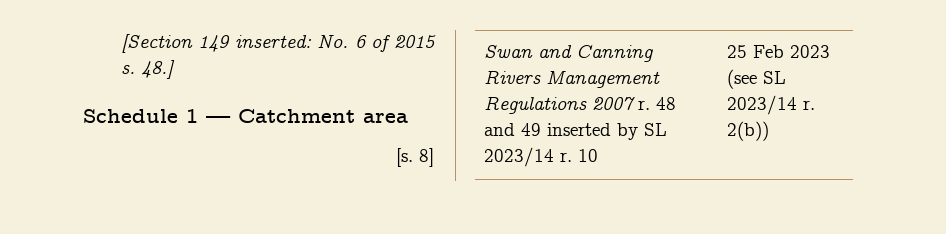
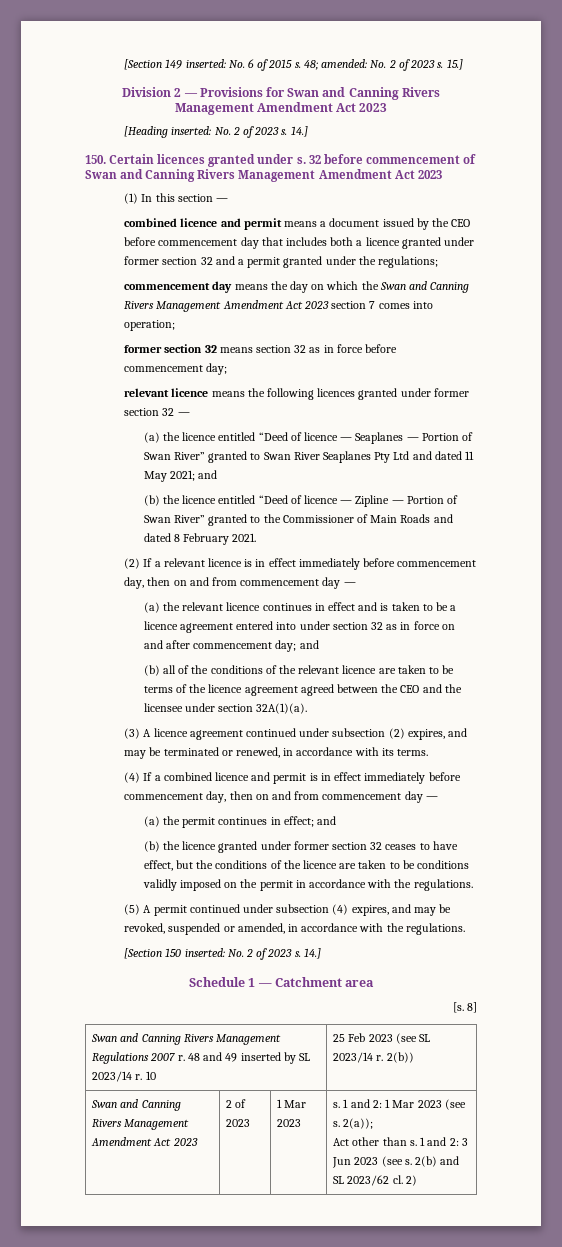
[140,60,175,79] 48.] -> [303,59,463,71] [122,87,440,100] [174,102,388,115] [124,126,308,138] [85,154,476,167] [85,169,442,182] [124,193,228,204] [124,218,471,230] [124,237,475,249] [124,256,439,268] [124,281,470,293] [124,300,433,312] [124,320,176,331] [124,344,398,353] [124,363,228,375] [124,388,469,400] [124,408,190,416] [143,432,474,444] [143,451,475,463] [143,470,218,482] [143,495,459,507] [143,514,453,526] [143,533,257,545] [124,558,477,570] [124,577,356,589] [143,602,457,613] [143,621,455,633] [143,640,319,652] [143,665,455,676] [143,684,462,696] [143,703,308,714] [124,728,468,740] [124,747,429,759] [124,772,461,784] [124,791,438,803] [143,816,336,828] [143,841,458,853] [143,860,470,871] [142,879,473,891] [124,904,452,916] [124,923,465,935] [124,948,321,960] 48; amended: No. 2 of 2023 s. 15.] // Division 2 — Provisions for Swan and Canning Rivers Management Amendment Act 2023 // [Heading inserted: No. 2 of 2023 s. 14.] // 150. Certain licences granted under s. 32 before commencement of Swan and Canning Rivers Management Amendment Act 2023 // (1) In this section — // combined licence and permit means a document issued by the CEO before commencement day that includes both a licence granted under former section 32 and a permit granted under the regulations; // commencement day means the day on which the Swan and Canning Rivers Management Amendment Act 2023 section 7 comes into operation; // former section 32 means section 32 as in force before commencement day; // relevant licence means the following licences granted under former section 32 — // (a) the licence entitled “Deed of licence — Seaplanes — Portion of Swan River” granted to Swan River Seaplanes Pty Ltd and dated 11 May 2021; and // (b) the licence entitled “Deed of licence — Zipline — Portion of Swan River” granted to the Commissioner of Main Roads and dated 8 February 2021. // (2) If a relevant licence is in effect immediately before commencement day, then on and from commencement day — // (a) the relevant licence continues in effect and is taken to be a licence agreement entered into under section 32 as in force on and after commencement day; and // (b) all of the conditions of the relevant licence are taken to be terms of the licence agreement agreed between the CEO and the licensee under section 32A(1)(a). // (3) A licence agreement continued under subsection (2) expires, and may be terminated or renewed, in accordance with its terms. // (4) If a combined licence and permit is in effect immediately before commencement day, then on and from commencement day — // (a) the permit continues in effect; and // (b) the licence granted under former section 32 ceases to have effect, but the conditions of the licence are taken to be conditions validly imposed on the permit in accordance with the regulations. // (5) A permit continued under subsection (4) expires, and may be revoked, suspended or amended, in accordance with the regulations. // [Section 150 inserted: No. 2 of 2023 s. 14.]
(769, 131) none -> [91,1099,181,1111] [92,1119,190,1130] [91,1137,198,1146] [226,1099,247,1108] [226,1119,251,1127] [277,1099,307,1108] [277,1119,302,1127] [333,1099,466,1110] [333,1118,374,1129] [333,1137,468,1146] [332,1156,460,1168] [333,1175,417,1186] // Swan and Canning Rivers Management Amendment Act 2023 | 2 of 2023 | 1 Mar 2023 | s. 1 and 2: 1 Mar 2023 (see s. 2(a)); // Act other than s. 1 and 2: 3 Jun 2023 (see s. 2(b) and SL 2023/62 cl. 2)

